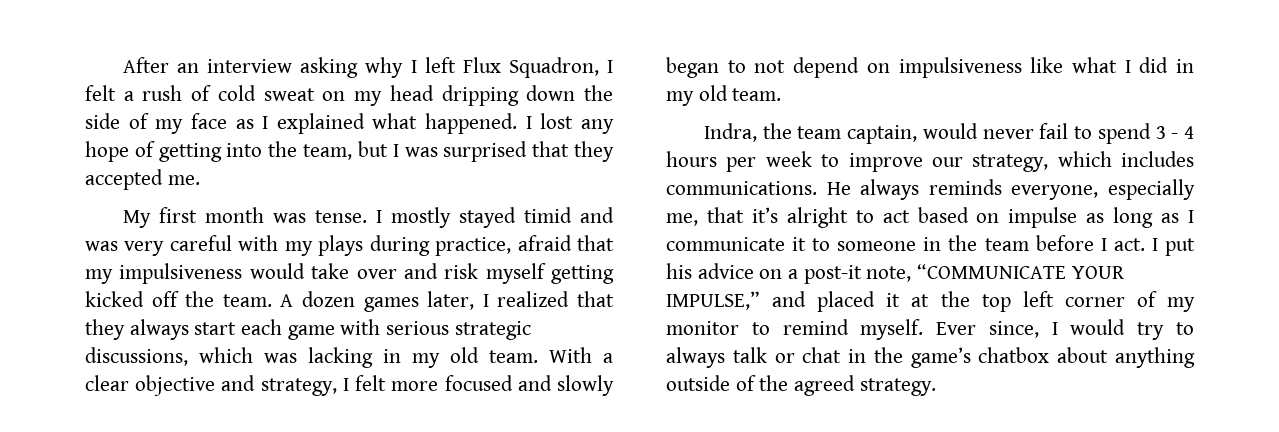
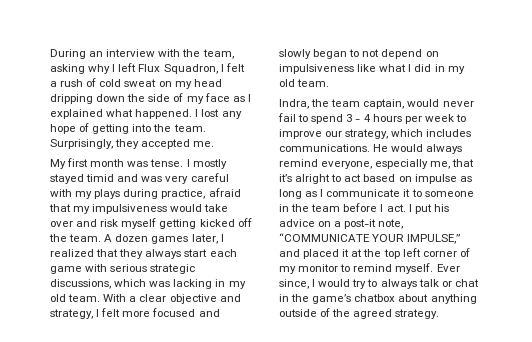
[122,57,169,73] After -> [50,49,86,59] During
(293, 66) none -> [158,49,234,59] with the team,
[303,141,570,162] team, but I was surprised that -> [173,124,206,132] [50,139,113,149] team. Surprisingly,
[860,179,1002,200] always reminds -> [391,144,463,154] [279,159,318,167] would always remind

